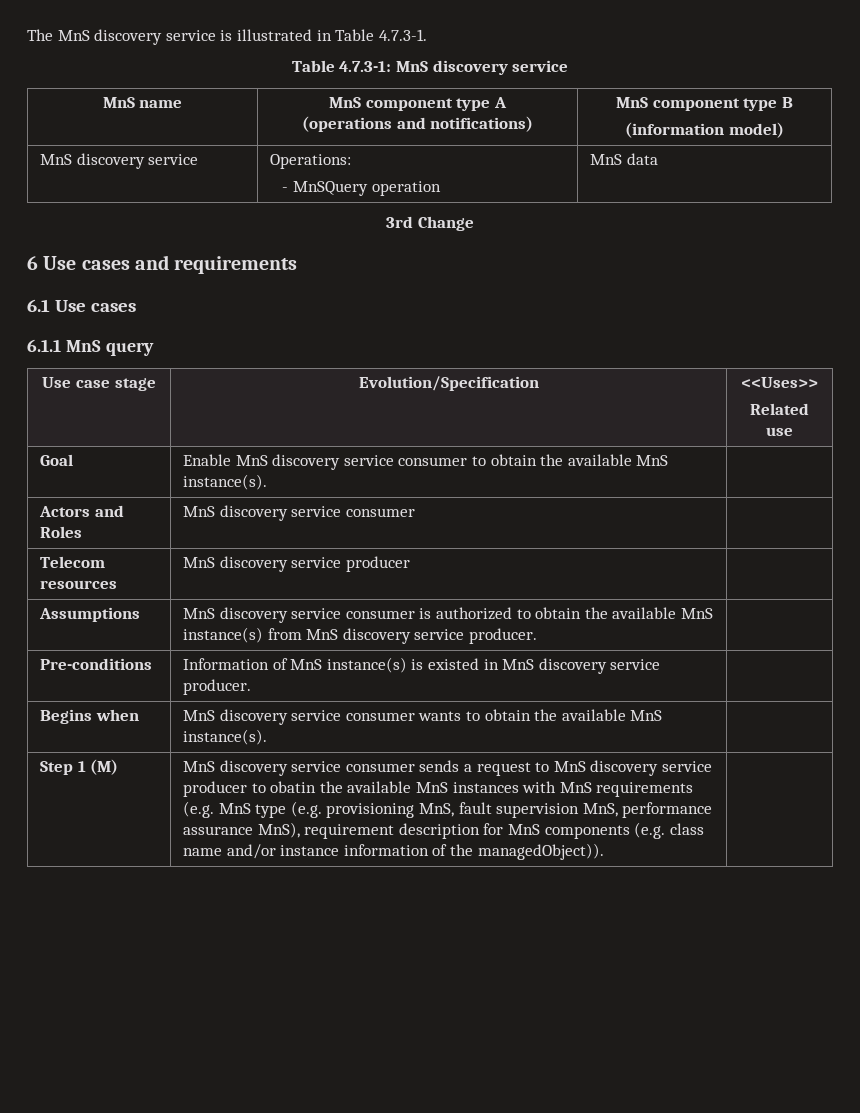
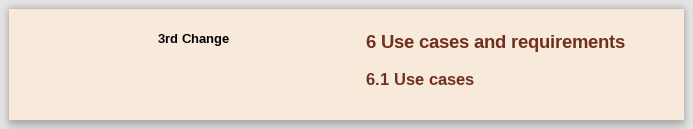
[27,29,427,45] [291,60,569,75] [102,97,183,108] [329,97,507,111] [301,116,534,132] [616,97,793,111] [625,122,784,138] [40,153,199,169] [270,154,352,169] [282,181,441,196] [590,153,658,165] The MnS discovery service is illustrated in Table 4.7.3-1. // Table 4.7.3-1: MnS discovery service // MnS name | MnS component type A // (operations and notifications) | MnS component type B // (information model) // MnS discovery service | Operations: // - MnSQuery operation | MnS data // -> (157, 38) none
[27,339,154,356] [42,377,156,391] [358,376,539,391] [741,377,818,388] [750,403,809,415] [766,427,793,436] [40,454,74,466] [183,454,669,470] [183,474,268,490] [39,505,124,517] [40,526,83,538] [183,505,415,521] [40,556,106,568] [40,580,118,589] [183,556,410,572] [39,607,141,622] [183,607,714,623] [183,627,538,644] [40,658,153,670] [183,657,661,674] [183,679,252,695] [40,709,139,724] [183,709,663,725] [183,729,268,745] [40,759,119,775] [183,760,713,776] [183,781,694,797] [183,801,713,818] [183,822,704,839] [183,843,604,860] // 6.1.1 MnS query // Use case stage | Evolution/Specification | <<Uses>> // Related use // Goal | Enable MnS discovery service consumer to obtain the available MnS instance(s). | // Actors and Roles | MnS discovery service consumer | // Telecom resources | MnS discovery service producer | // Assumptions | MnS discovery service consumer is authorized to obtain the available MnS instance(s) from MnS discovery service producer. | // Pre-conditions | Information of MnS instance(s) is existed in MnS discovery service producer. | // Begins when | MnS discovery service consumer wants to obtain the available MnS instance(s). | // Step 1 (M) | MnS discovery service consumer sends a request to MnS discovery service producer to obatin the available MnS instances with MnS requirements (e.g. MnS type (e.g. provisioning MnS, fault supervision MnS, performance assurance MnS), requirement description for MnS components (e.g. class name and/or instance information of the managedObject)). | -> (474, 80) none

